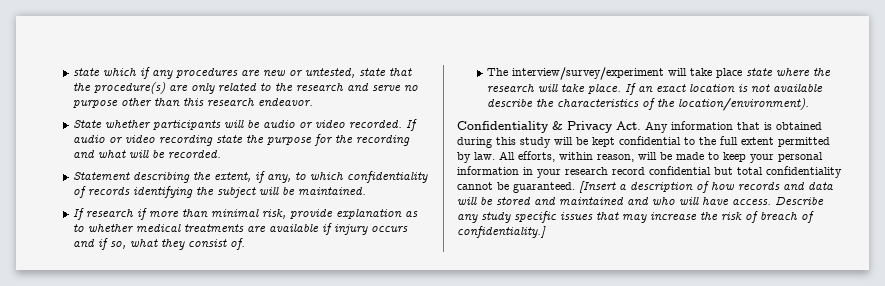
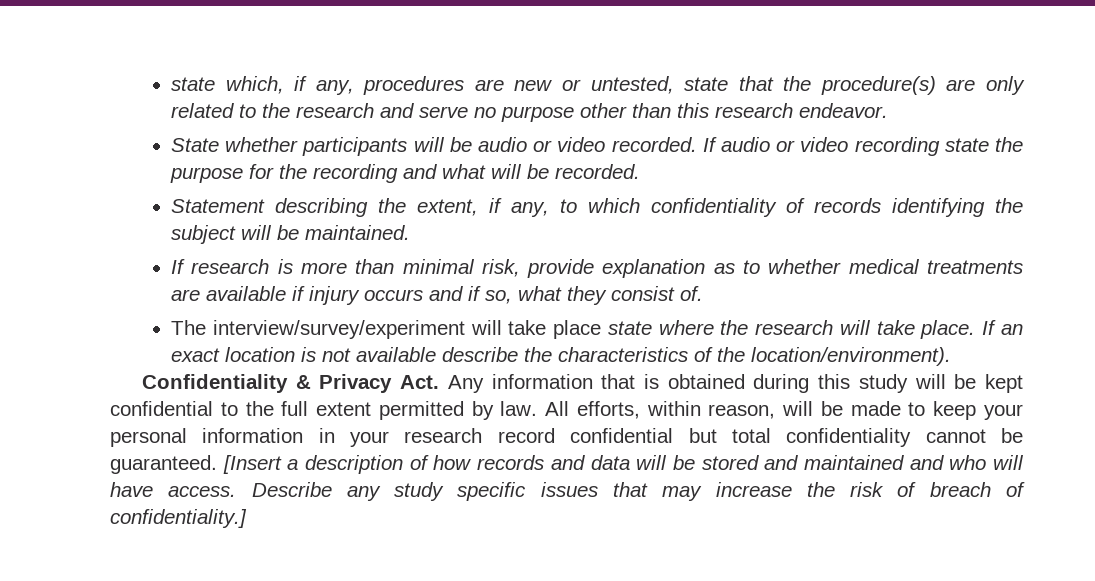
[73,67,174,79] state which if any -> [171,76,354,95] state which, if any,
[137,208,148,220] if -> [277,259,293,274] is

